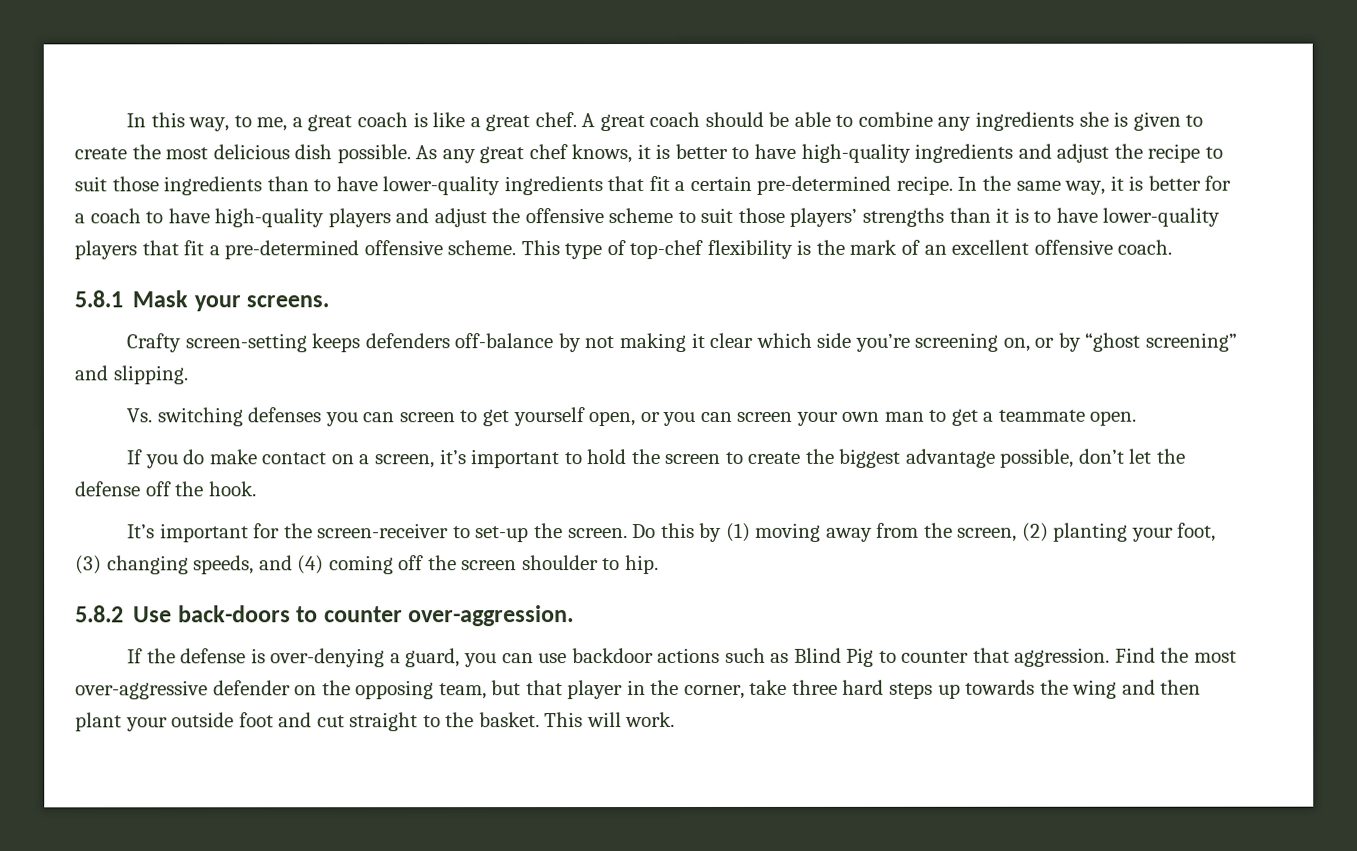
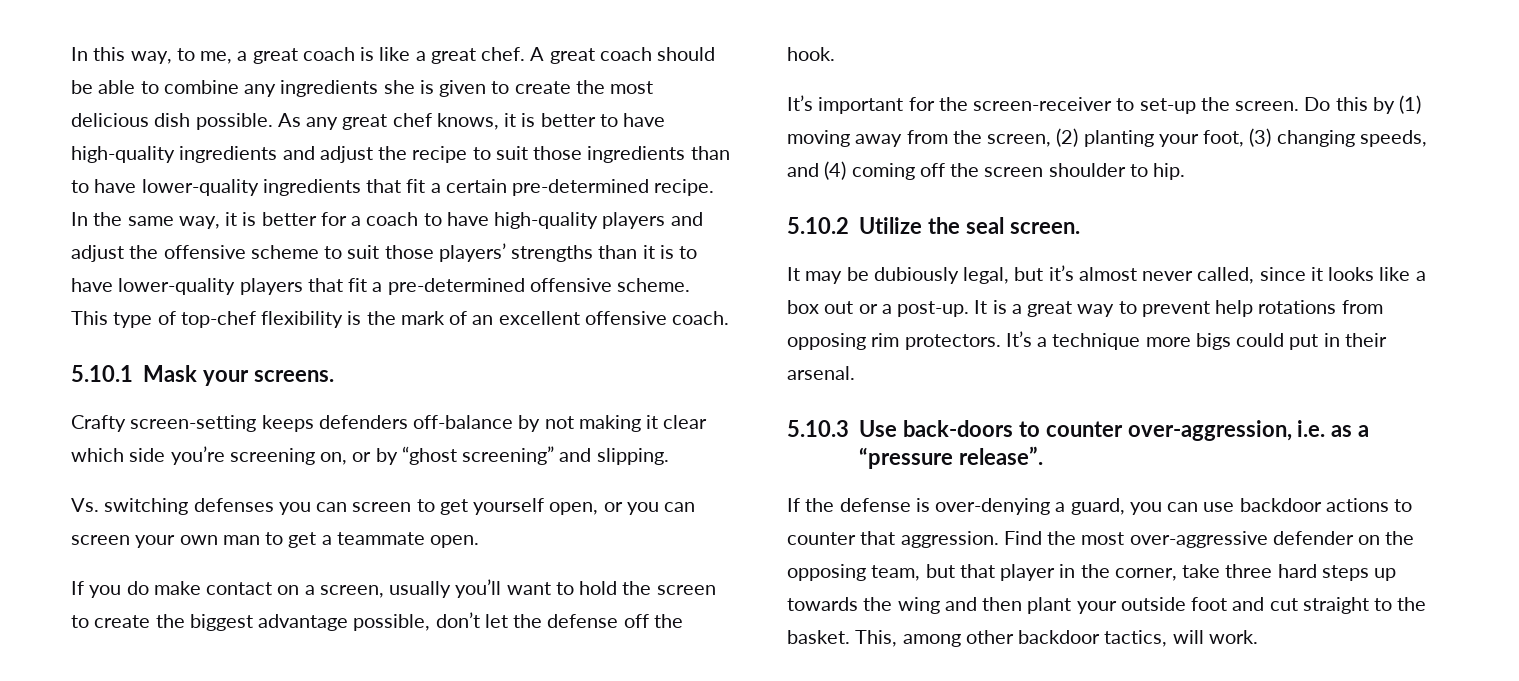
[74,290,123,308] 5.8.1 -> [71,365,133,382] 5.10.1
[439,449,561,469] it’s important -> [389,579,551,598] usually you’ll want
[75,605,575,627] 5.8.2 Use back-doors to counter over-aggression. -> [787,217,1080,234] [787,265,1426,284] [787,300,1383,317] [787,331,1387,350] [787,366,855,380] [787,420,1370,441] [858,446,1043,469] 5.10.2 Utilize the seal screen. // It may be dubiously legal, but it’s almost never called, since it looks like a box out or a post-up. It is a great way to prevent help rotations from opposing rim protectors. It’s a technique more bigs could put in their arsenal. // 5.10.3 Use back-doors to counter over-aggression, i.e. as a “pressure release”.
[724,647,875,667] such as Blind Pig -> (1389, 505) none
[544,712,584,728] This -> [855,630,1168,647] This, among other backdoor tactics,

